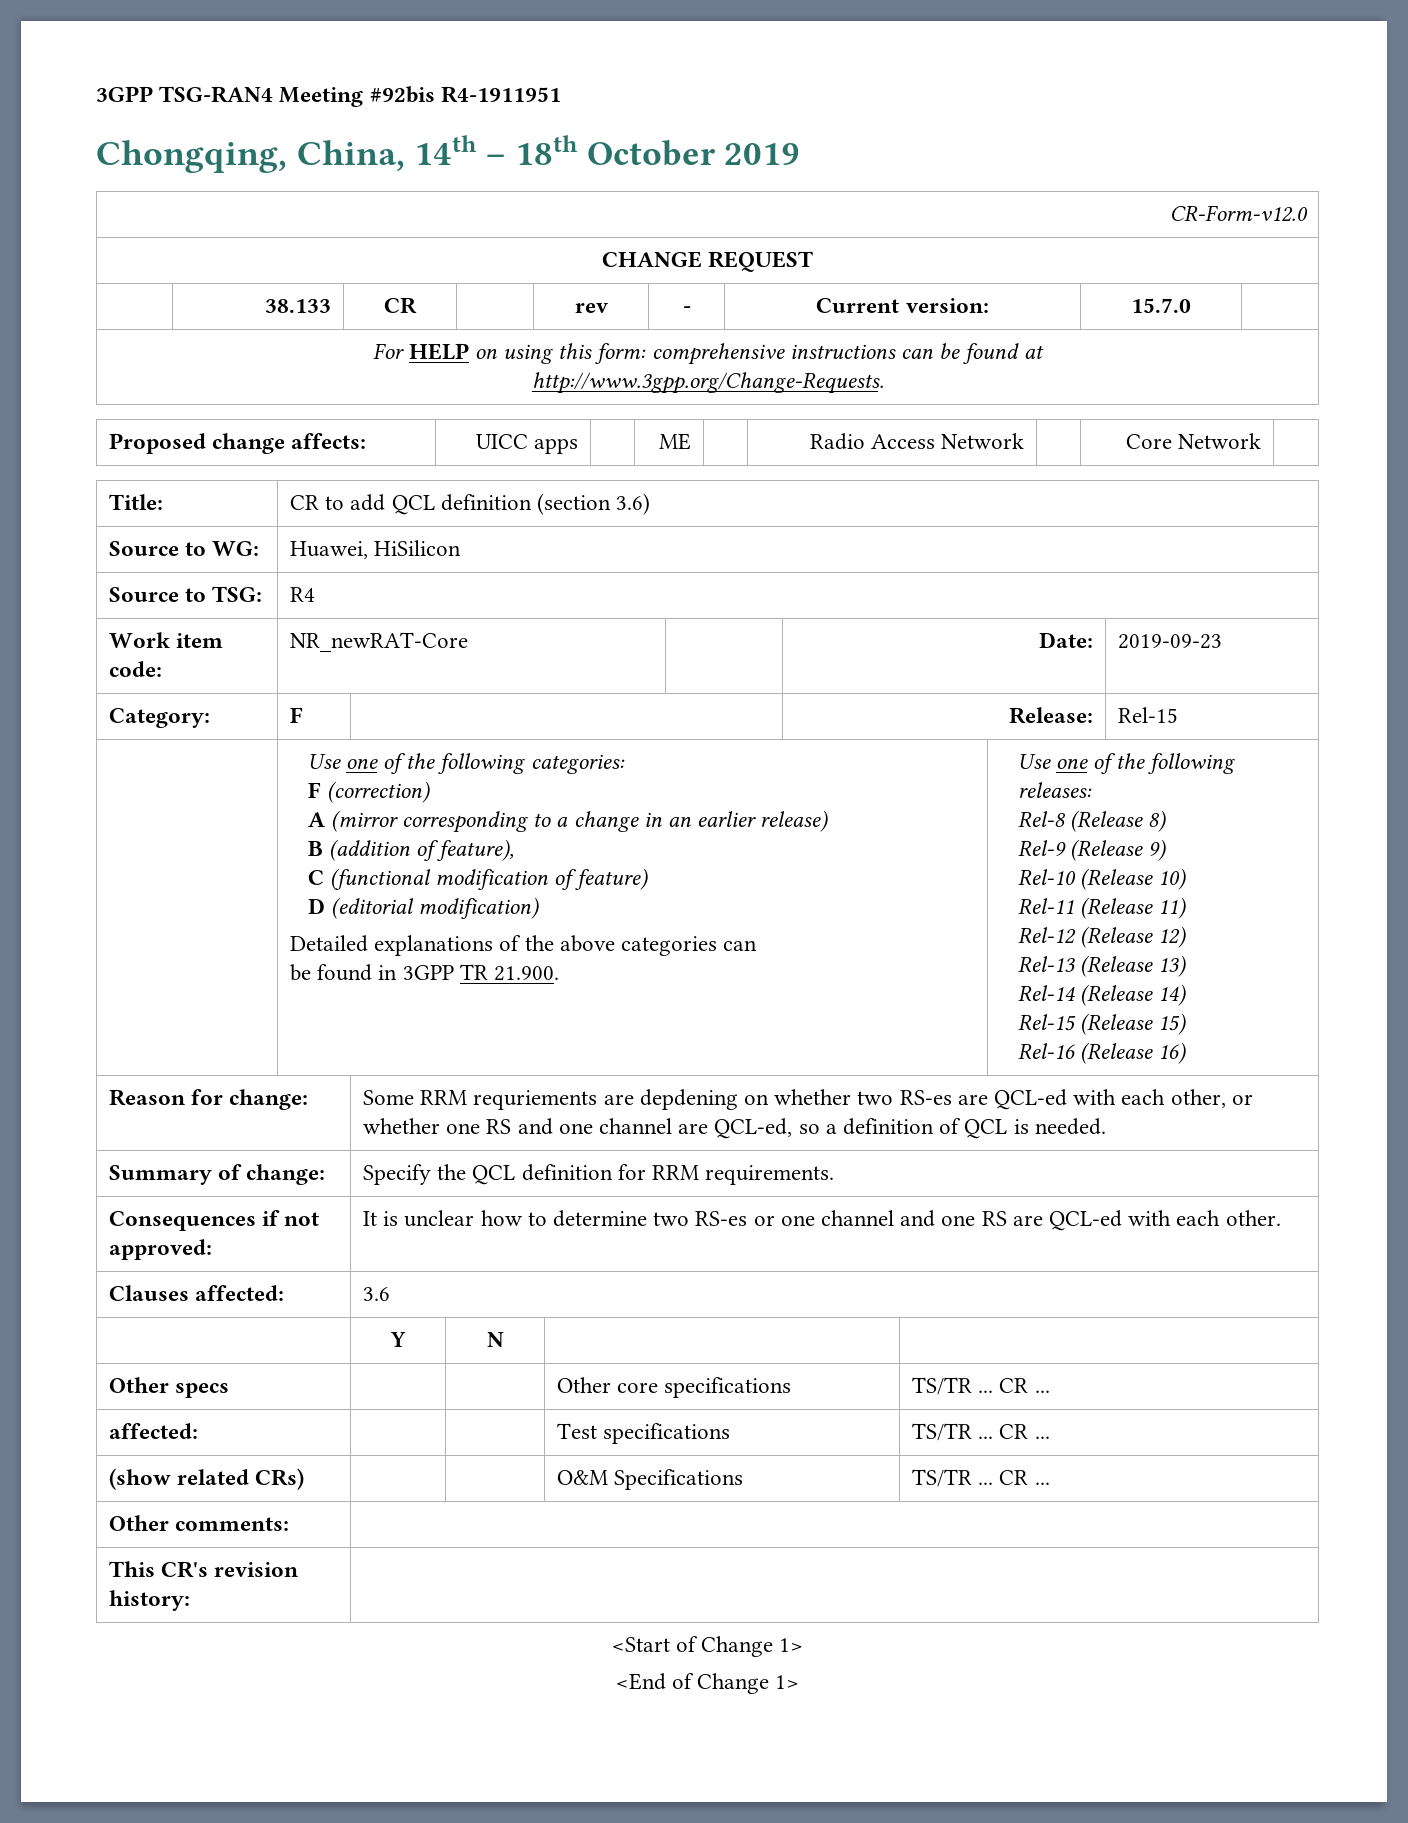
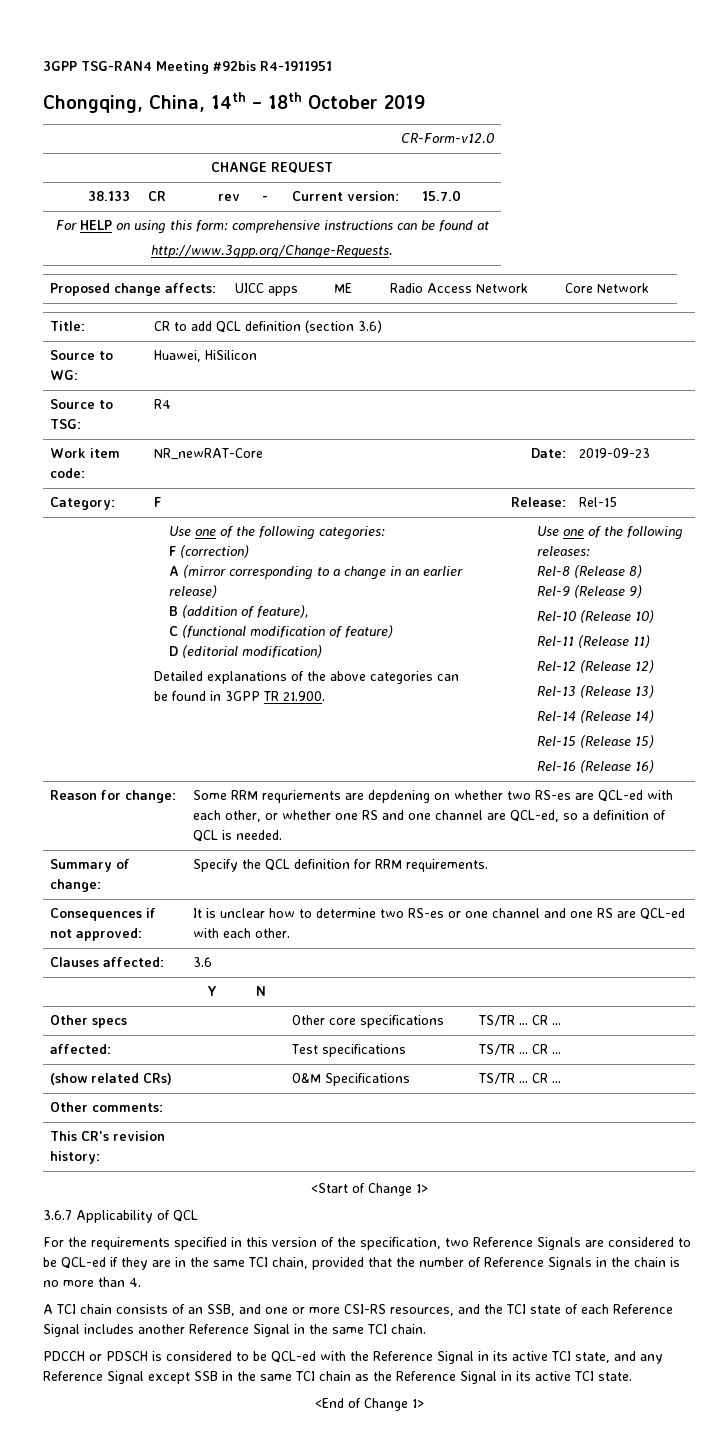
(804, 1645) none -> [43,1210,198,1223] [43,1237,691,1250] [43,1257,680,1270] [43,1277,141,1287] [43,1304,673,1316] [43,1324,426,1337] [43,1351,663,1364] [43,1371,632,1384] // 3.6.7 Applicability of QCL // For the requirements specified in this version of the specification, two Reference Signals are considered to be QCL-ed if they are in the same TCI chain, provided that the number of Reference Signals in the chain is no more than 4. // A TCI chain consists of an SSB, and one or more CSI-RS resources, and the TCI state of each Reference Signal includes another Reference Signal in the same TCI chain. // PDCCH or PDSCH is considered to be QCL-ed with the Reference Signal in its active TCI state, and any Reference Signal except SSB in the same TCI chain as the Reference Signal in its active TCI state.

